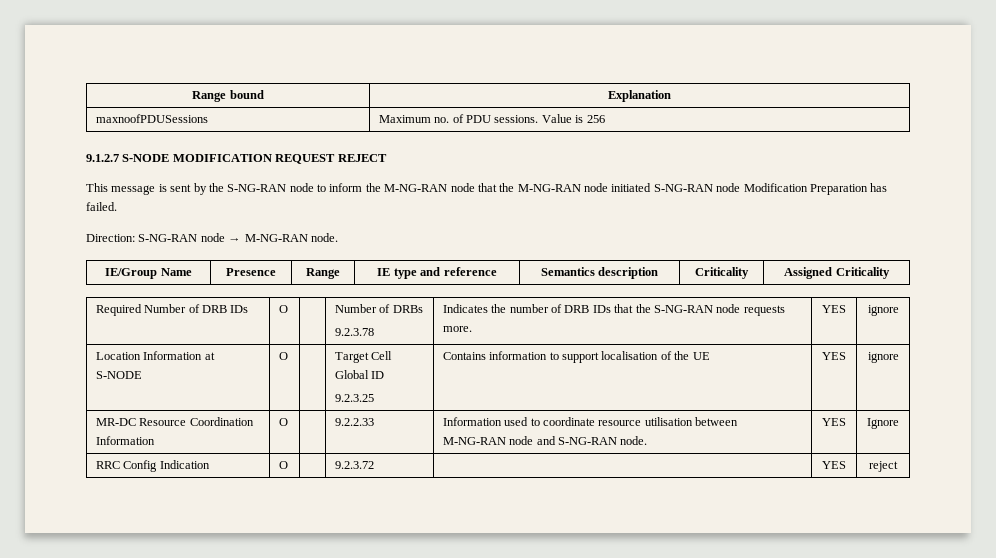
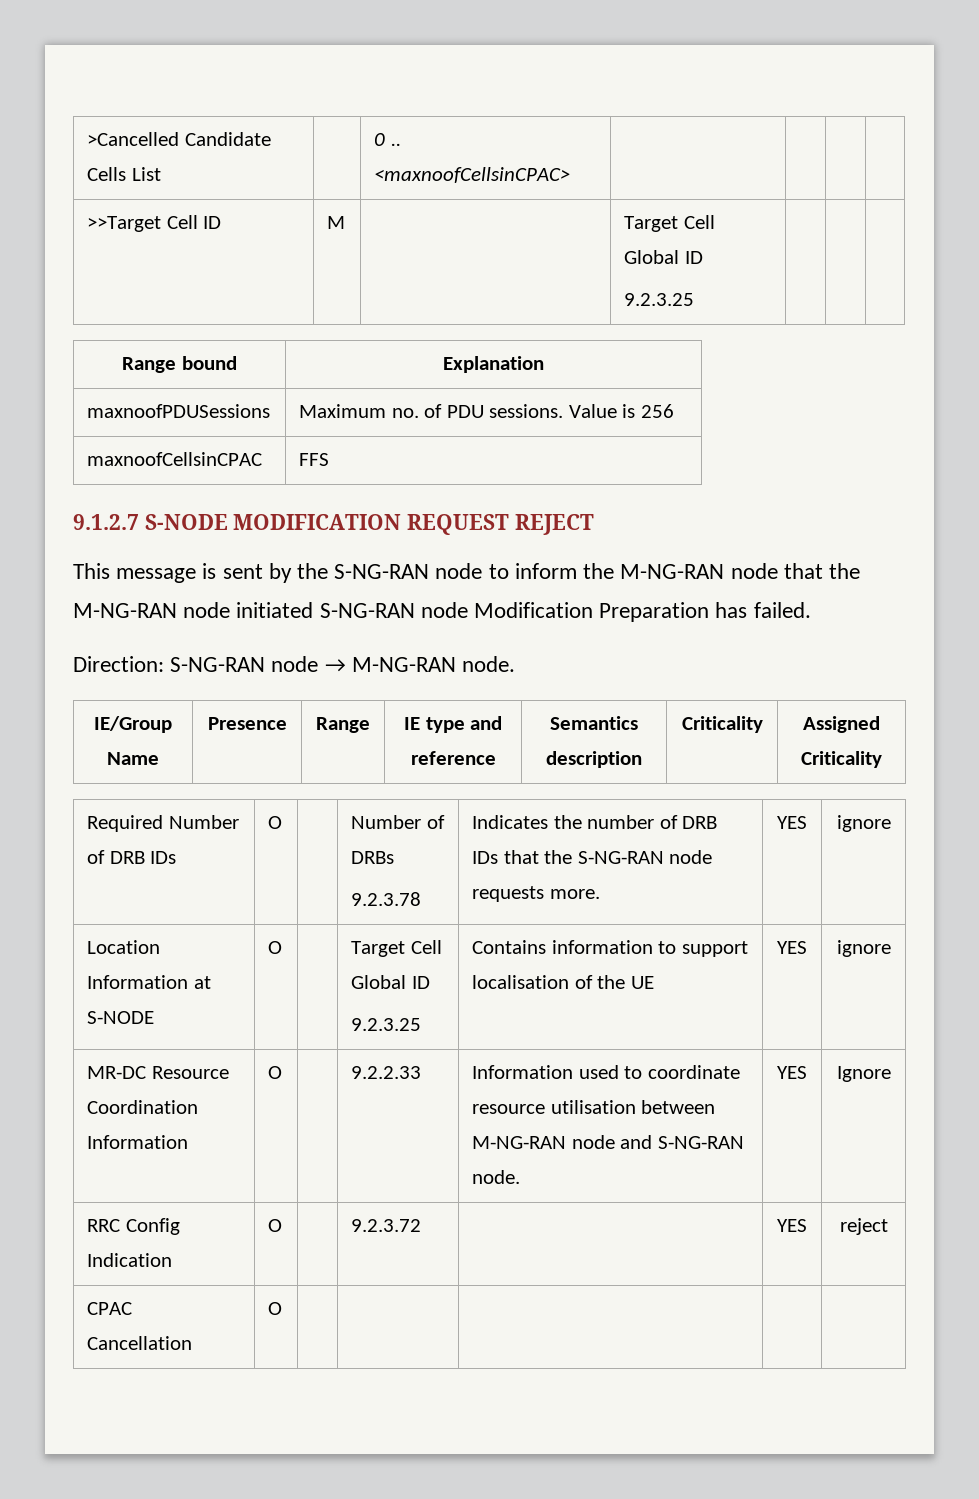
(192, 96) none -> [87,132,271,146] [87,167,161,181] [374,133,401,146] [374,167,571,183] [87,215,222,232] [327,216,346,229] [624,215,715,232] [624,250,703,264] [624,293,695,306] >Cancelled Candidate Cells List | | 0 .. <maxnoofCellsinCPAC> | | | | // >>Target Cell ID | M | | Target Cell Global ID // 9.2.3.25 | | | //
(605, 119) none -> [87,452,263,466] [299,453,330,466] // maxnoofCellsinCPAC | FFS
(898, 466) none -> [87,1302,133,1315] [87,1336,193,1350] [268,1302,283,1315] // CPAC Cancellation | O | | | | |

